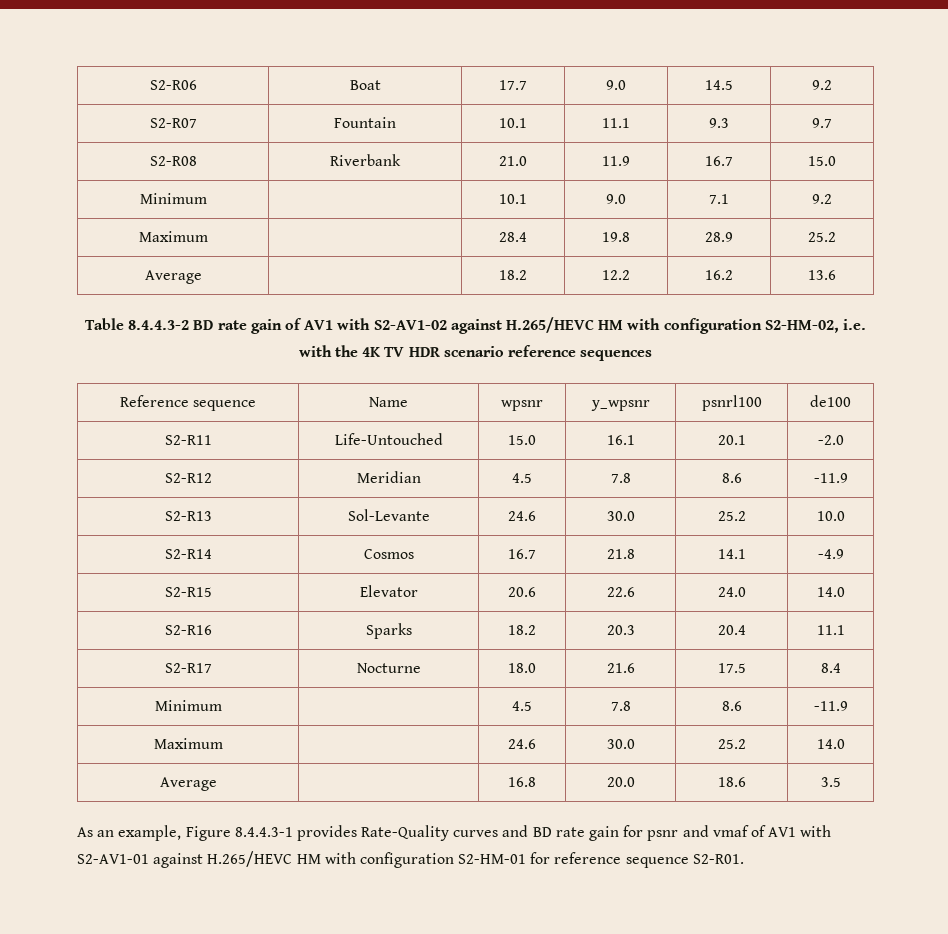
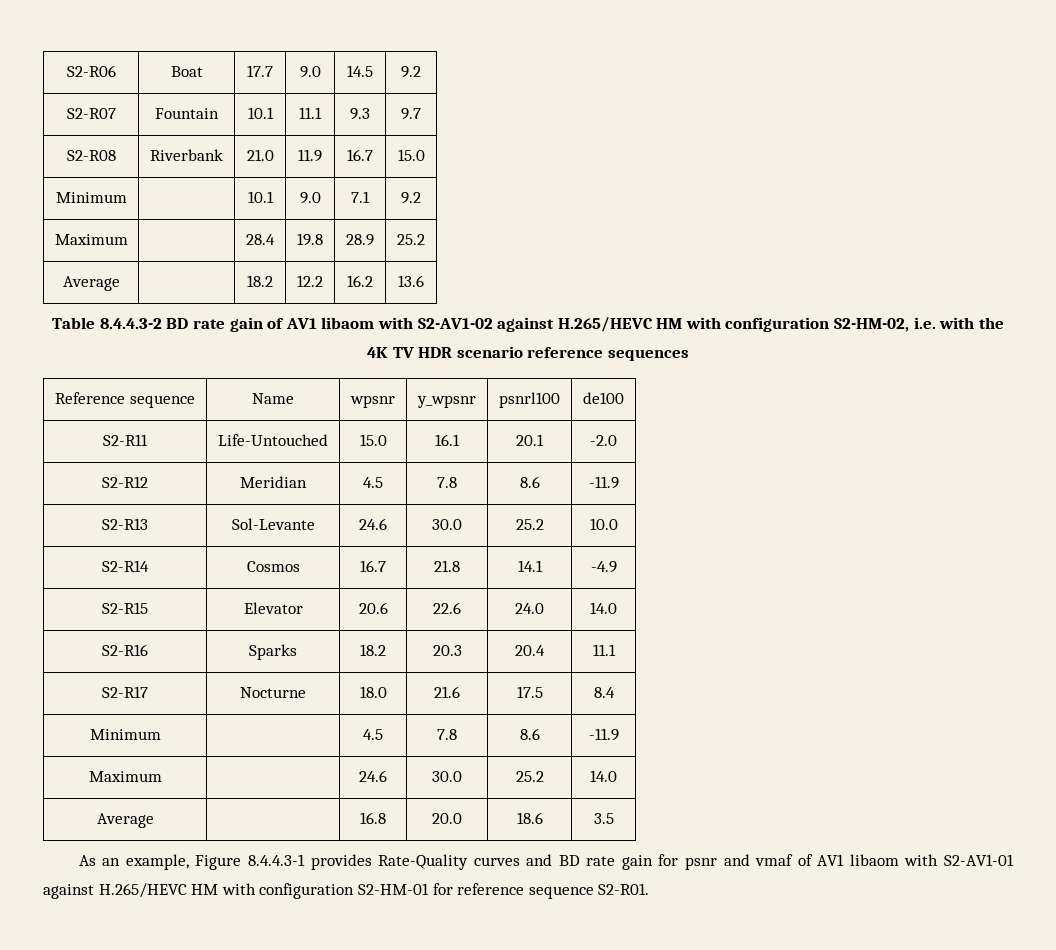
(334, 325) none -> [321,317,375,329] libaom
(797, 832) none -> [849,854,899,866] libaom

